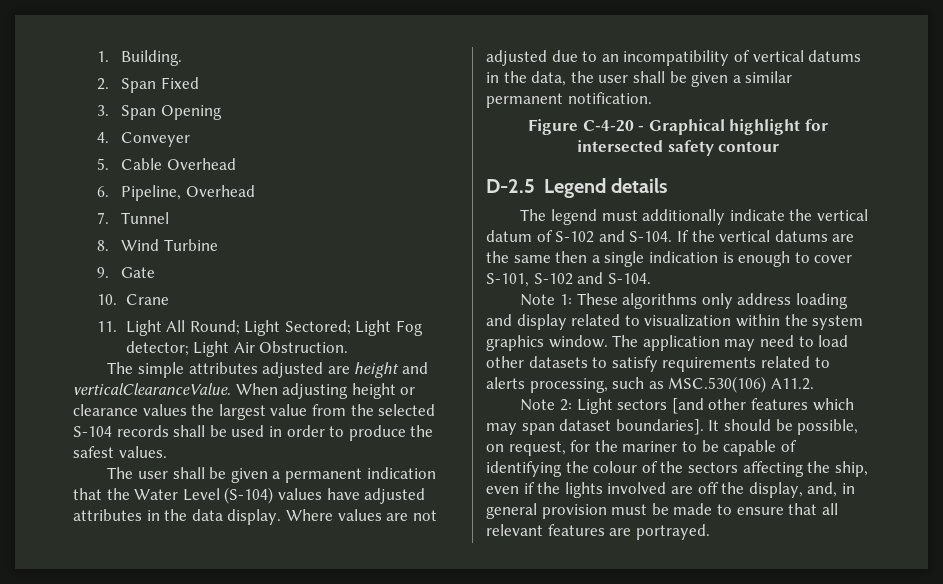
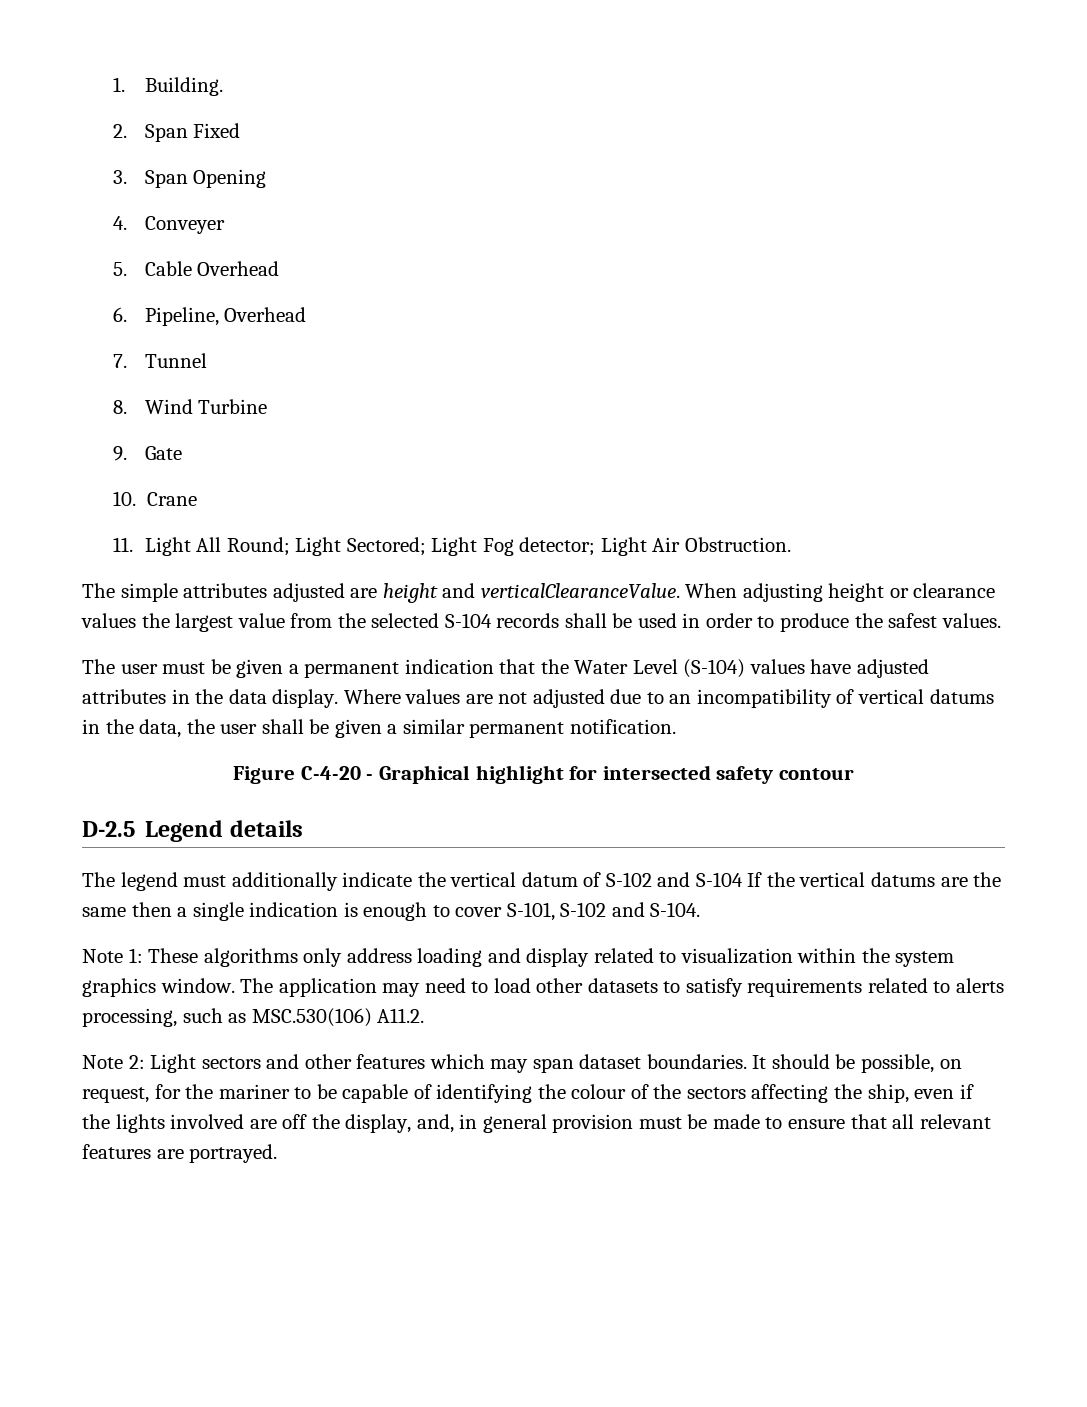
[172,467,205,479] shall -> [162,662,206,674] must
[629,231,673,242] S-104. -> [695,872,743,887] S-104
[671,398,704,414] [and -> [266,1054,300,1069] and
[615,419,704,435] boundaries]. -> [646,1054,747,1069] boundaries.

